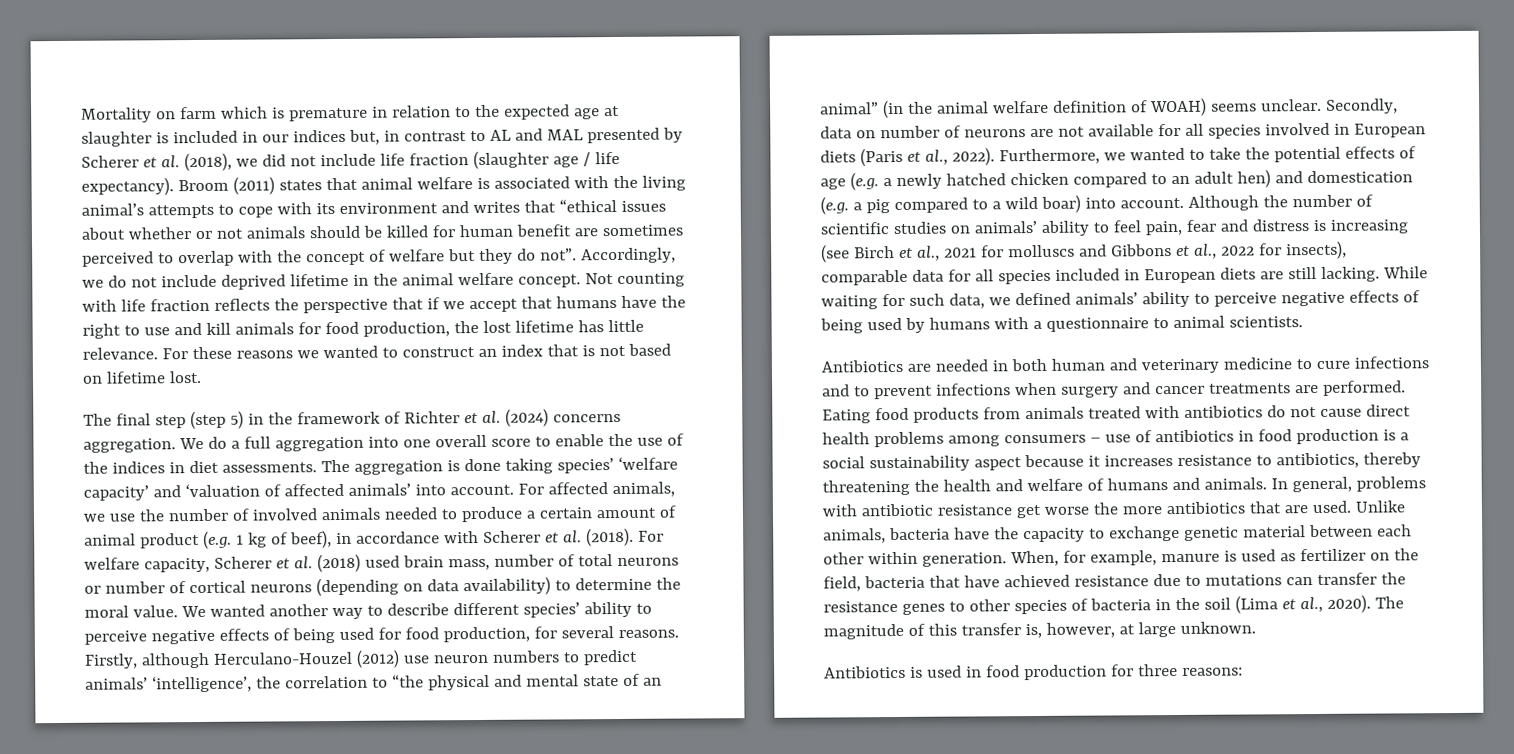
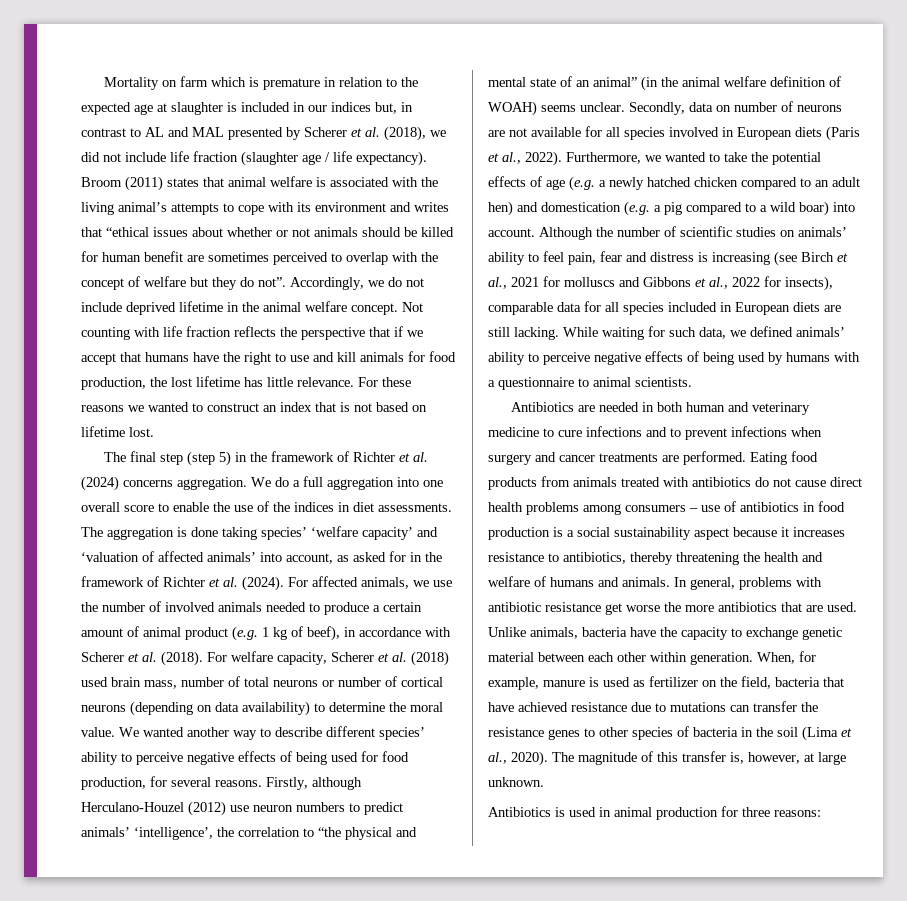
[449,484,514,496] account. -> [286,551,442,564] [81,576,284,591] account, as asked for in the framework of Richter et al. (2024).
[985,665,1020,678] food -> [614,807,652,817] animal

